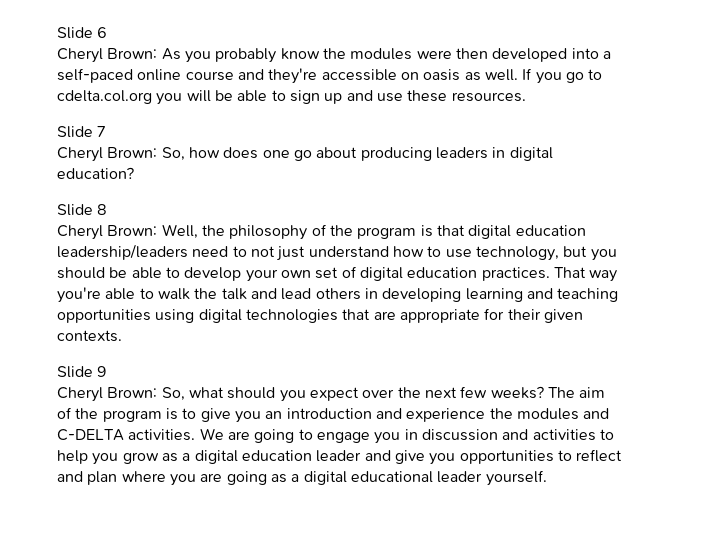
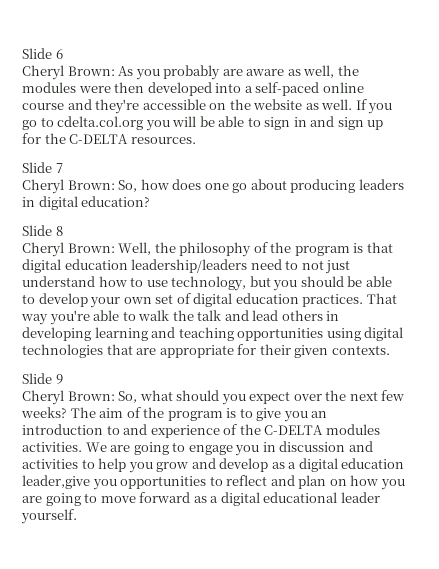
[280,48,320,60] know -> [222,65,335,78] are aware as well,
[423,69,461,81] oasis -> [229,99,303,110] the website
[324,90,448,104] up and use these -> [293,116,384,130] [22,133,129,144] in and sign up for the C-DELTA
(372, 413) none -> [106,425,120,435] to
[489,408,610,420] [57,429,124,441] the modules and C-DELTA -> [223,424,380,435] of the C-DELTA modules
(159, 458) none -> [191,458,269,472] and develop
[316,450,425,464] leader and give -> [22,475,90,489] leader,give
[121,471,166,482] where -> [329,475,379,486] on how
(267, 478) none -> [84,492,191,503] to move forward

